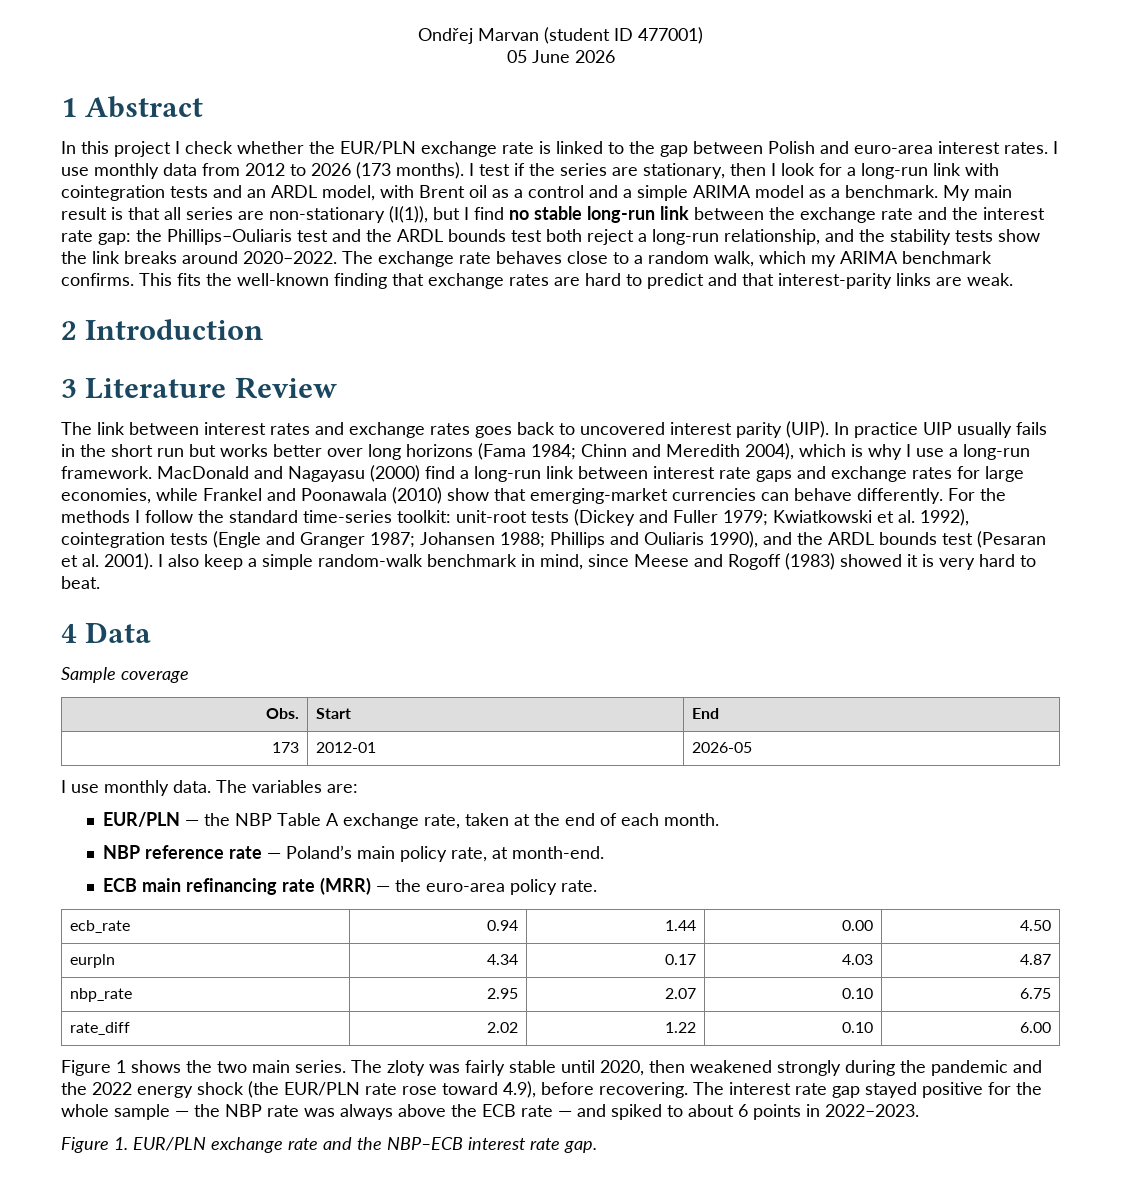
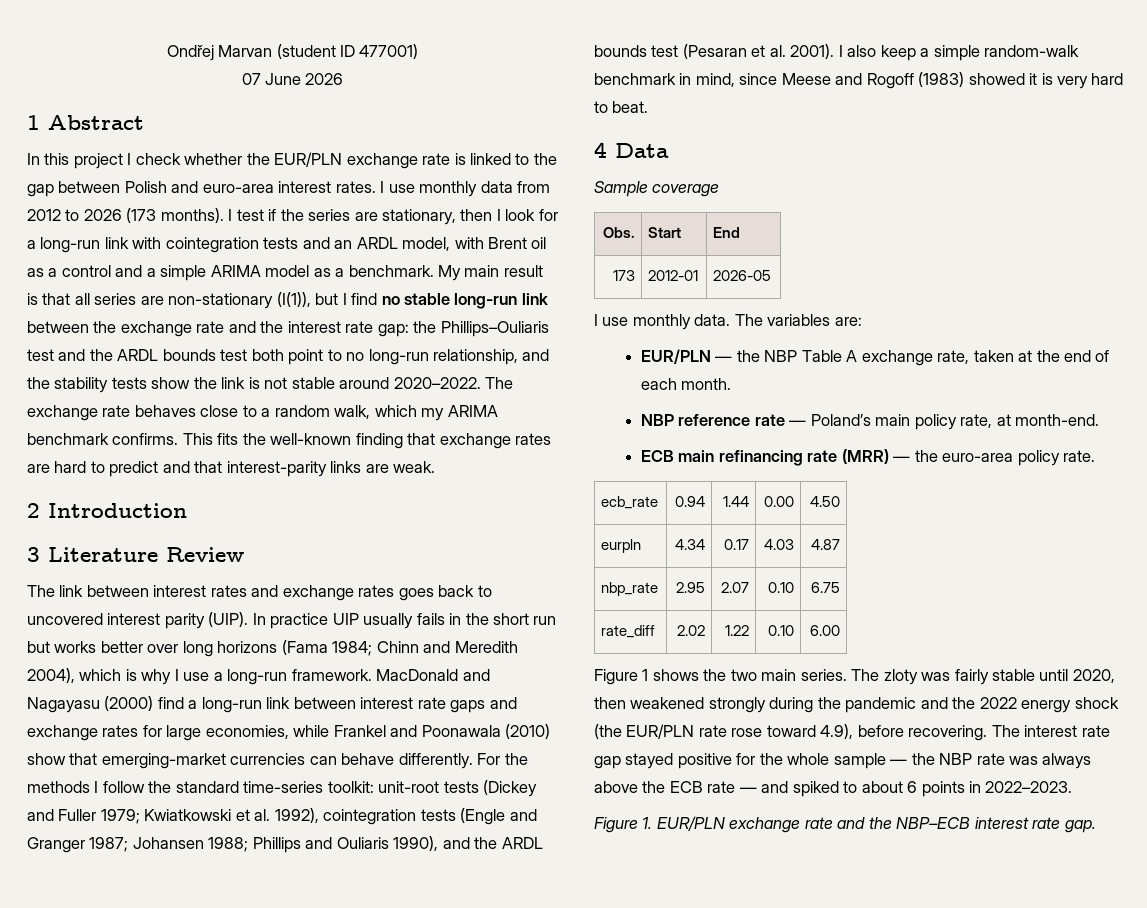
[506,50,527,63] 05 -> [241,73,261,85] 07
[587,229,647,245] reject a -> [288,349,365,365] point to no
[124,251,177,264] breaks -> [248,377,335,389] is not stable

